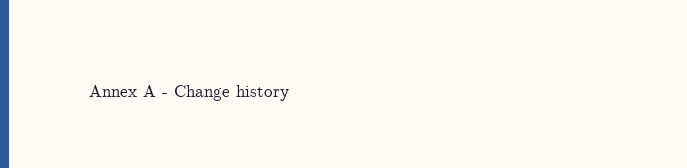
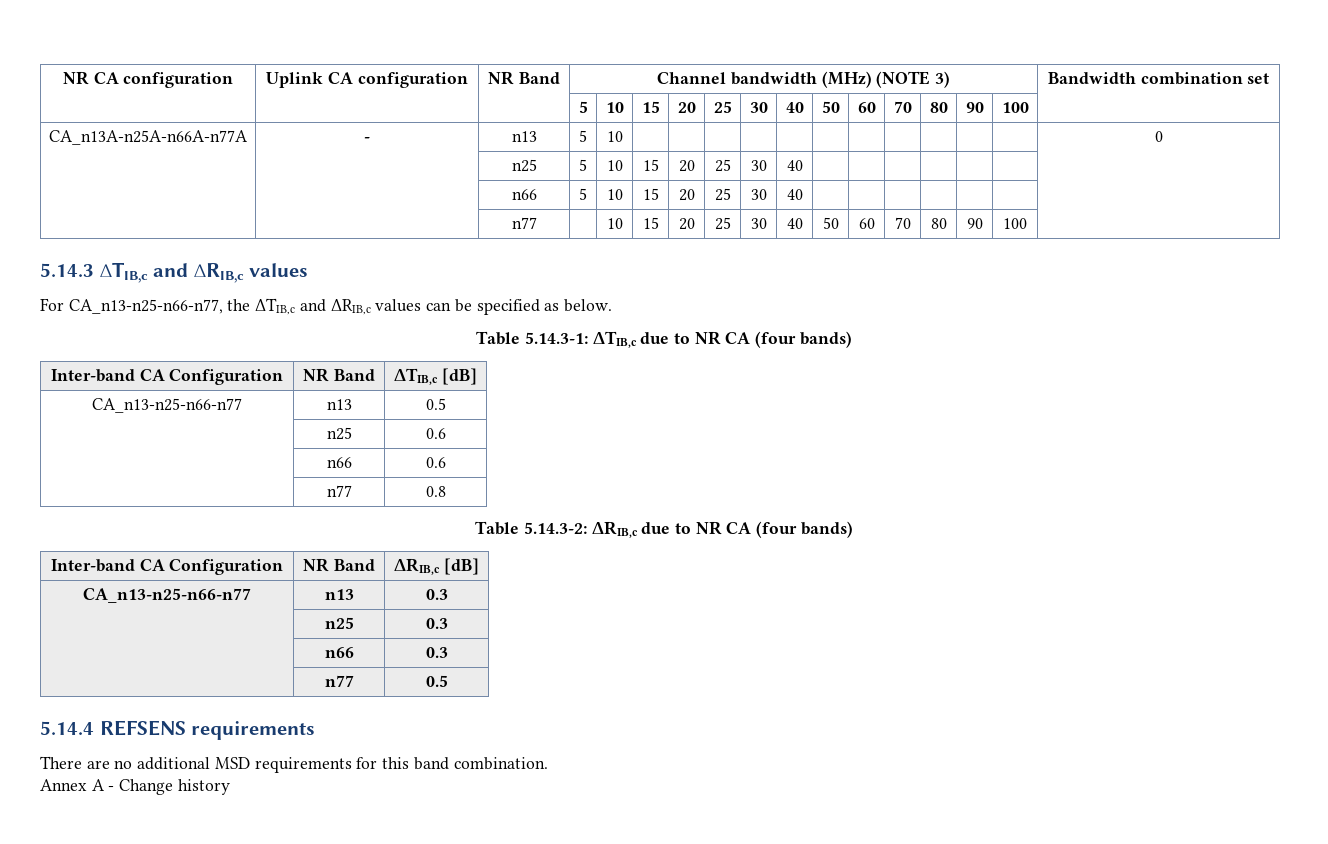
(89, 91) none -> [62,71,234,88] [266,72,468,88] [488,71,560,85] [657,71,950,88] [1047,72,1270,85] [578,101,588,113] [605,102,624,113] [641,101,660,113] [677,102,696,113] [713,101,732,113] [749,102,768,113] [785,102,804,113] [821,101,840,113] [857,102,876,113] [893,101,912,113] [929,102,948,113] [965,102,984,113] [1001,102,1029,113] [49,130,248,145] [364,137,370,142] [511,131,537,142] [579,130,587,142] [606,131,623,142] [1154,131,1163,142] [511,159,537,172] [579,159,587,171] [606,160,623,171] [642,159,659,171] [678,160,695,172] [714,159,731,172] [750,160,767,171] [786,160,803,171] [511,189,537,200] [579,188,587,200] [606,189,623,200] [642,188,659,200] [678,189,695,201] [714,188,731,201] [750,189,767,200] [786,189,803,200] [511,217,537,229] [606,218,623,229] [642,217,659,229] [678,218,695,230] [714,217,731,230] [750,218,767,229] [786,218,803,229] [822,217,839,229] [858,218,875,229] [894,217,911,229] [930,218,947,229] [966,218,983,229] [1003,218,1027,229] [40,262,309,283] [40,298,612,315] [476,331,852,348] [50,369,284,385] [303,368,375,382] [394,368,477,385] [92,398,242,413] [326,399,352,410] [425,398,446,410] [326,427,352,440] [425,428,446,439] [326,457,352,468] [425,457,446,468] [326,485,352,497] [425,486,446,497] [475,521,853,538] [50,559,284,575] [303,558,375,572] [394,558,479,575] [83,588,251,603] [324,589,354,600] [425,589,448,600] [324,617,354,629] [425,618,448,629] [324,647,354,658] [425,647,448,658] [324,675,354,687] [425,675,448,687] [40,720,316,740] [40,756,548,773] NR CA configuration | Uplink CA configuration | NR Band | Channel bandwidth (MHz) (NOTE 3) | Bandwidth combination set // | | | 5 | 10 | 15 | 20 | 25 | 30 | 40 | 50 | 60 | 70 | 80 | 90 | 100 | // CA_n13A-n25A-n66A-n77A | - | n13 | 5 | 10 | | | | | | | | | | | | 0 // | | n25 | 5 | 10 | 15 | 20 | 25 | 30 | 40 | | | | | | | // | | n66 | 5 | 10 | 15 | 20 | 25 | 30 | 40 | | | | | | | // | | n77 | | 10 | 15 | 20 | 25 | 30 | 40 | 50 | 60 | 70 | 80 | 90 | 100 | // 5.14.3 ∆TIB,c and ∆RIB,c values // For CA_n13-n25-n66-n77, the ΔTIB,c and ΔRIB,c values can be specified as below. // Table 5.14.3-1: ΔTIB,c due to NR CA (four bands) // Inter-band CA Configuration | NR Band | ΔTIB,c [dB] // CA_n13-n25-n66-n77 | n13 | 0.5 // | n25 | 0.6 // | n66 | 0.6 // | n77 | 0.8 // Table 5.14.3-2: ΔRIB,c due to NR CA (four bands) // Inter-band CA Configuration | NR Band | ΔRIB,c [dB] // CA_n13-n25-n66-n77 | n13 | 0.3 // | n25 | 0.3 // | n66 | 0.3 // | n77 | 0.5 // 5.14.4 REFSENS requirements // There are no additional MSD requirements for this band combination. //

